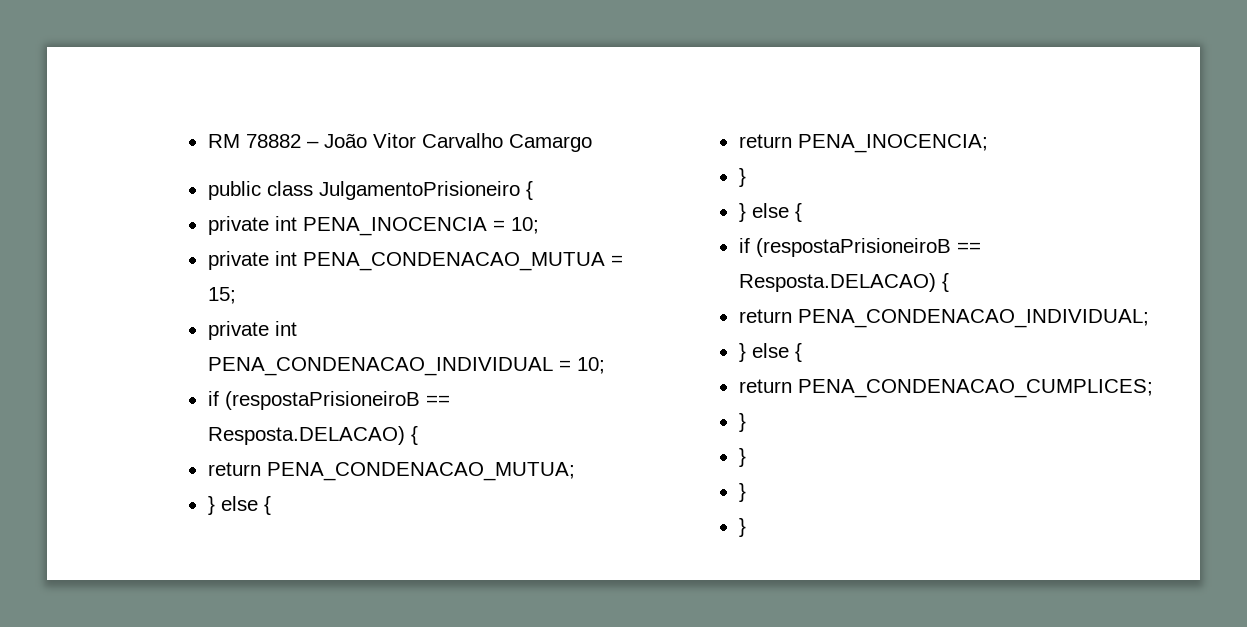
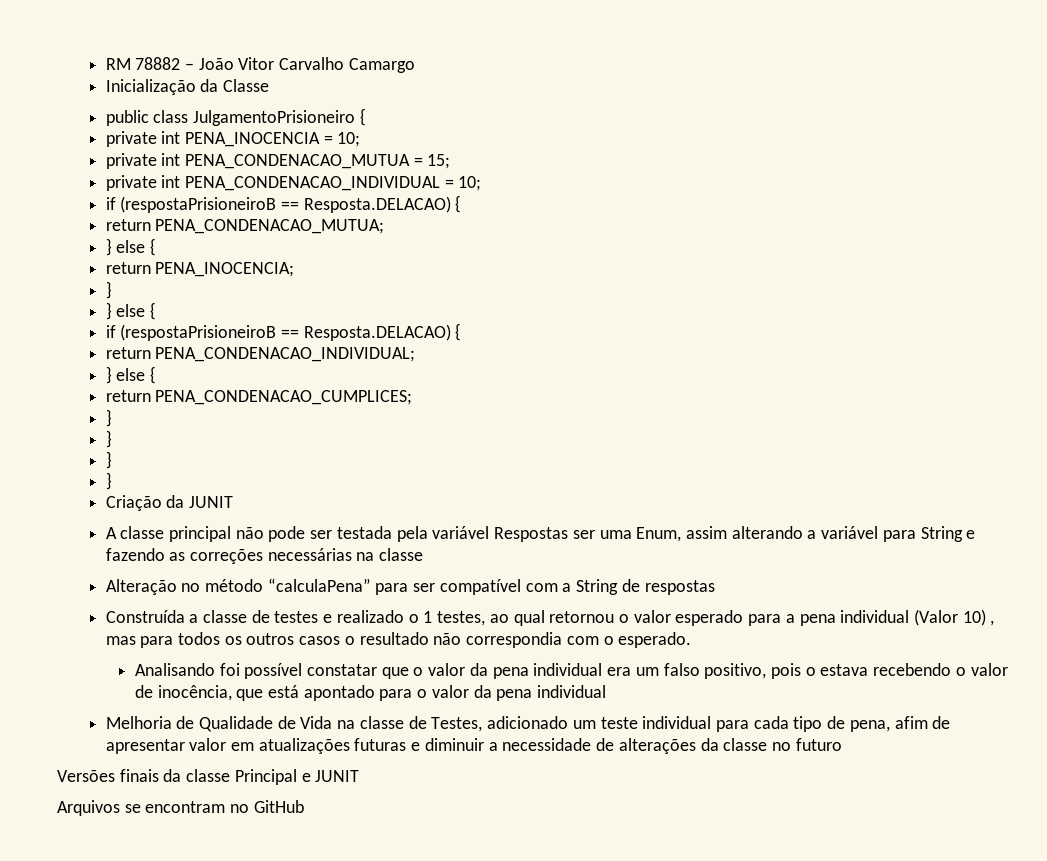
(592, 143) none -> [105,79,269,95] // Inicialização da Classe
(746, 527) none -> [105,495,233,511] [105,526,976,542] [105,548,424,564] [105,578,715,595] [105,609,995,626] [105,632,692,648] [134,663,1008,679] [134,685,607,701] [105,716,951,732] [105,738,842,754] [57,769,360,785] [57,800,304,816] // Criação da JUNIT // A classe principal não pode ser testada pela variável Respostas ser uma Enum, assim alterando a variável para String e fazendo as correções necessárias na classe // Alteração no método “calculaPena” para ser compatível com a String de respostas // Construída a classe de testes e realizado o 1 testes, ao qual retornou o valor esperado para a pena individual (Valor 10) , mas para todos os outros casos o resultado não correspondia com o esperado. // Analisando foi possível constatar que o valor da pena individual era um falso positivo, pois o estava recebendo o valor de inocência, que está apontado para o valor da pena individual // Melhoria de Qualidade de Vida na classe de Testes, adicionado um teste individual para cada tipo de pena, afim de apresentar valor em atualizações futuras e diminuir a necessidade de alterações da classe no futuro // Versões finais da classe Principal e JUNIT // Arquivos se encontram no GitHub

